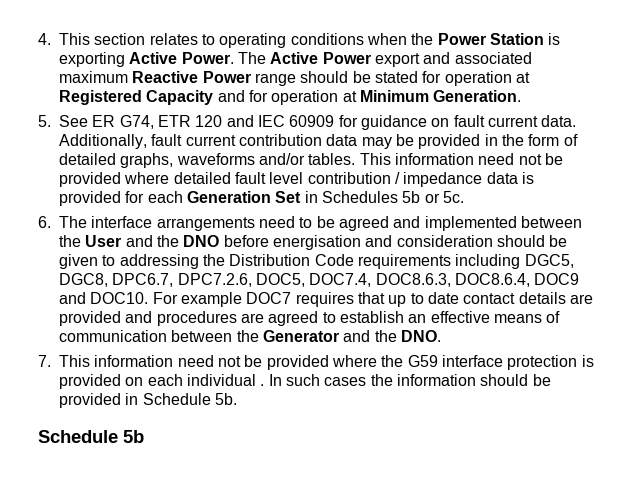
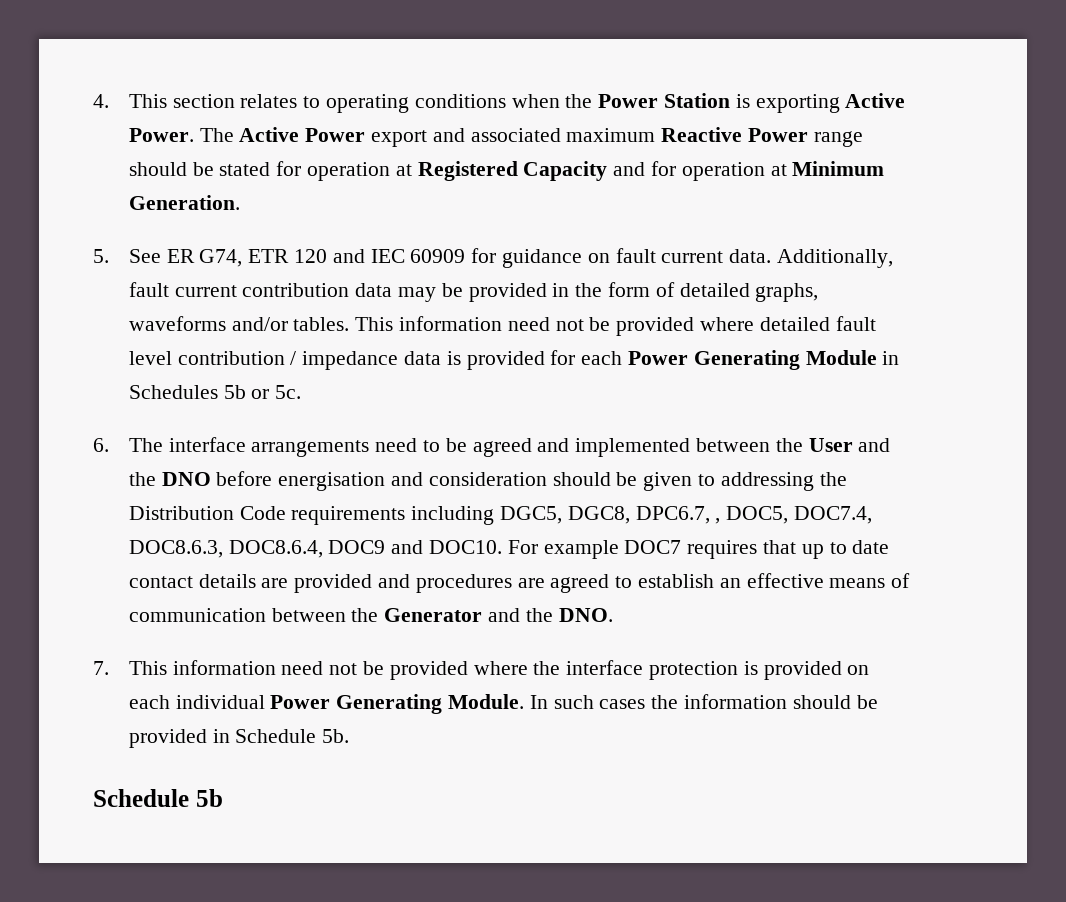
[186,191,302,203] Generation Set -> [628,350,877,370] Power Generating Module
[177,273,252,287] DPC7.2.6, -> [715,518,721,524] ,
[407,355,438,367] G59 -> (561, 668) none
[260,384,265,386] . -> [270,694,525,714] Power Generating Module.

